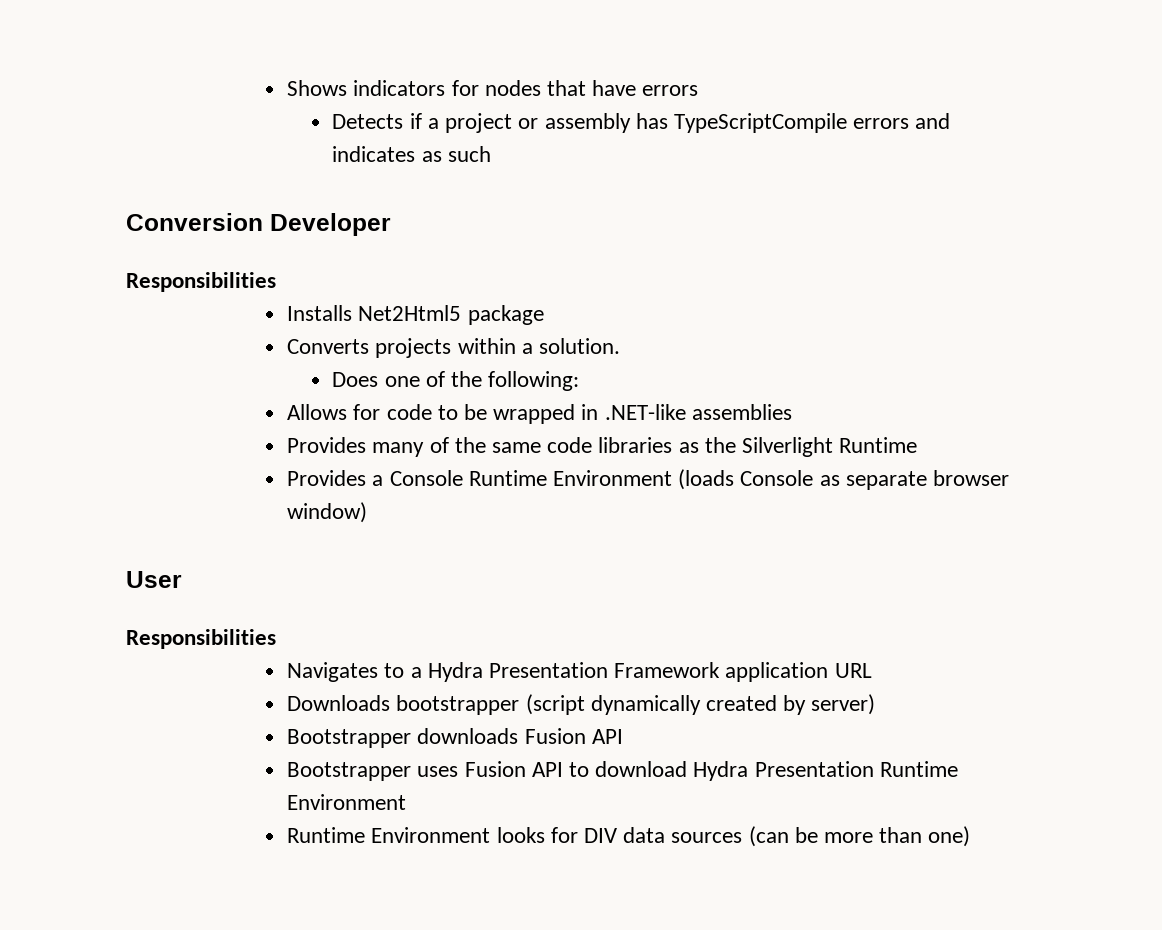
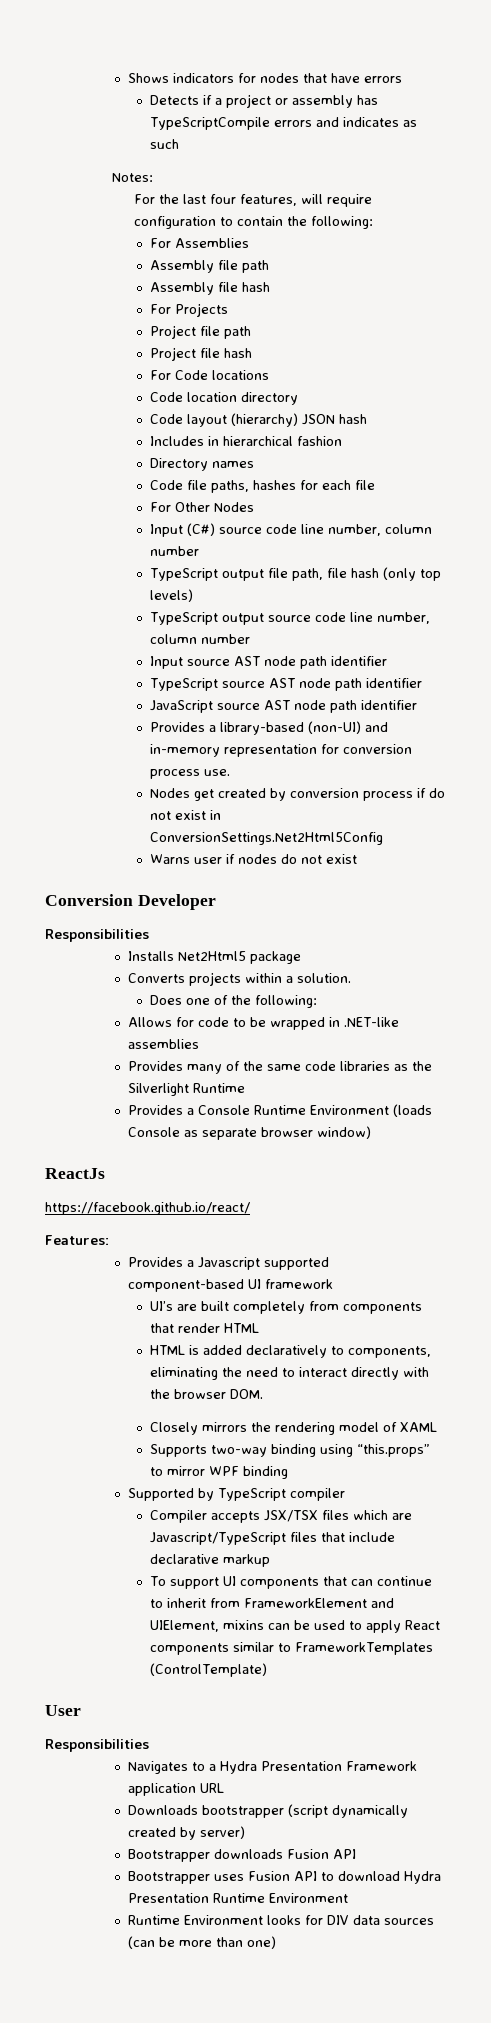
(491, 154) none -> [111,173,153,182] [134,194,373,207] [134,216,374,229] [150,238,250,248] [150,260,270,273] [150,282,271,295] [150,303,229,317] [150,325,252,339] [150,347,253,361] [150,370,270,380] [150,392,299,405] [150,413,368,427] [150,436,343,446] [150,458,255,471] [150,480,376,493] [150,502,255,512] [150,523,433,537] [150,546,200,556] [150,567,442,581] [150,589,194,602] [150,612,431,625] [150,634,251,644] [150,656,388,669] [150,678,423,691] [150,700,418,713] [150,721,389,735] [150,744,413,757] [150,769,231,779] [150,788,446,801] [150,810,222,820] [150,832,384,845] [150,854,358,864] // Notes: // For the last four features, will require configuration to contain the following: // For Assemblies // Assembly file path // Assembly file hash // For Projects // Project file path // Project file hash // For Code locations // Code location directory // Code layout (hierarchy) JSON hash // Includes in hierarchical fashion // Directory names // Code file paths, hashes for each file // For Other Nodes // Input (C#) source code line number, column number // TypeScript output file path, file hash (only top levels) // TypeScript output source code line number, column number // Input source AST node path identifier // TypeScript source AST node path identifier // JavaScript source AST node path identifier // Provides a library-based (non-UI) and in-memory representation for conversion process use. // Nodes get created by conversion process if do not exist in ConversionSettings.Net2Html5Config // Warns user if nodes do not exist
(368, 512) none -> [45,1168,105,1179] [45,1202,250,1215] [45,1235,109,1245] [127,1257,329,1270] [127,1279,333,1292] [150,1301,423,1314] [150,1323,260,1333] [150,1345,432,1358] [150,1367,430,1380] [150,1389,264,1399] [150,1422,438,1435] [150,1444,431,1457] [150,1466,289,1479] [127,1488,345,1501] [150,1510,413,1523] [150,1532,396,1545] [150,1554,271,1567] [150,1576,433,1589] [150,1598,395,1608] [150,1620,441,1633] [150,1642,434,1655] [150,1663,268,1677] // ReactJs // https://facebook.github.io/react/ // Features: // Provides a Javascript supported component-based UI framework // UI’s are built completely from components that render HTML // HTML is added declaratively to components, eliminating the need to interact directly with the browser DOM. // Closely mirrors the rendering model of XAML // Supports two-way binding using “this.props” to mirror WPF binding // Supported by TypeScript compiler // Compiler accepts JSX/TSX files which are Javascript/TypeScript files that include declarative markup // To support UI components that can continue to inherit from FrameworkElement and UIElement, mixins can be used to apply React components similar to FrameworkTemplates (ControlTemplate)

